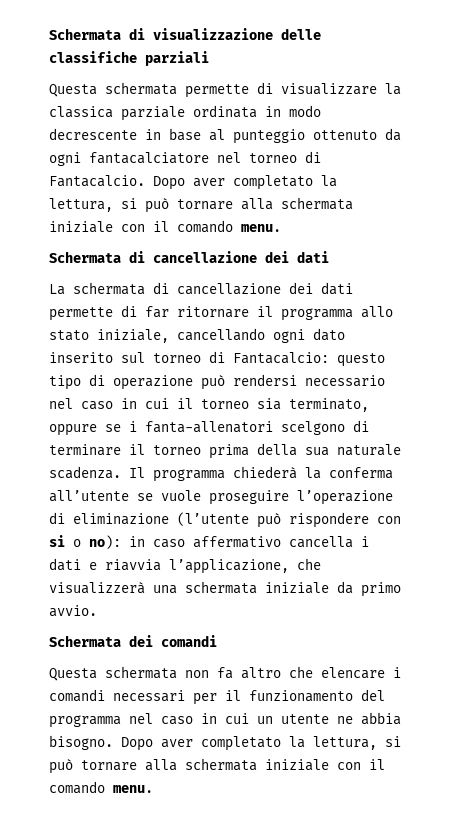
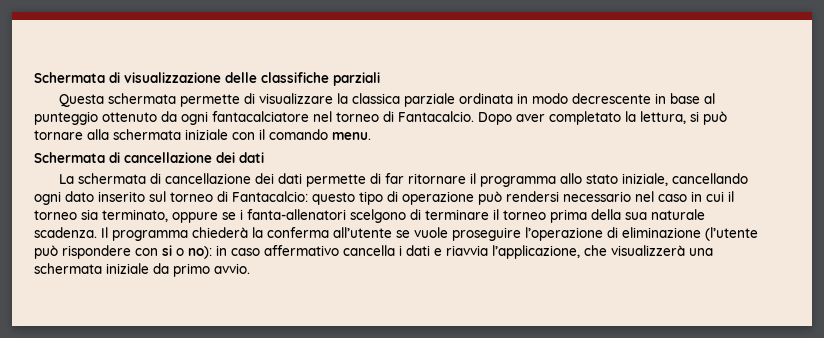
[49,635,217,647] [49,666,401,681] [49,689,385,705] [49,712,401,728] [49,735,401,751] [49,758,385,774] [49,781,153,794] // Schermata dei comandi // Questa schermata non fa altro che elencare i comandi necessari per il funzionamento del programma nel caso in cui un utente ne abbia bisogno. Dopo aver completato la lettura, si può tornare alla schermata iniziale con il comando menu. -> (250, 268) none

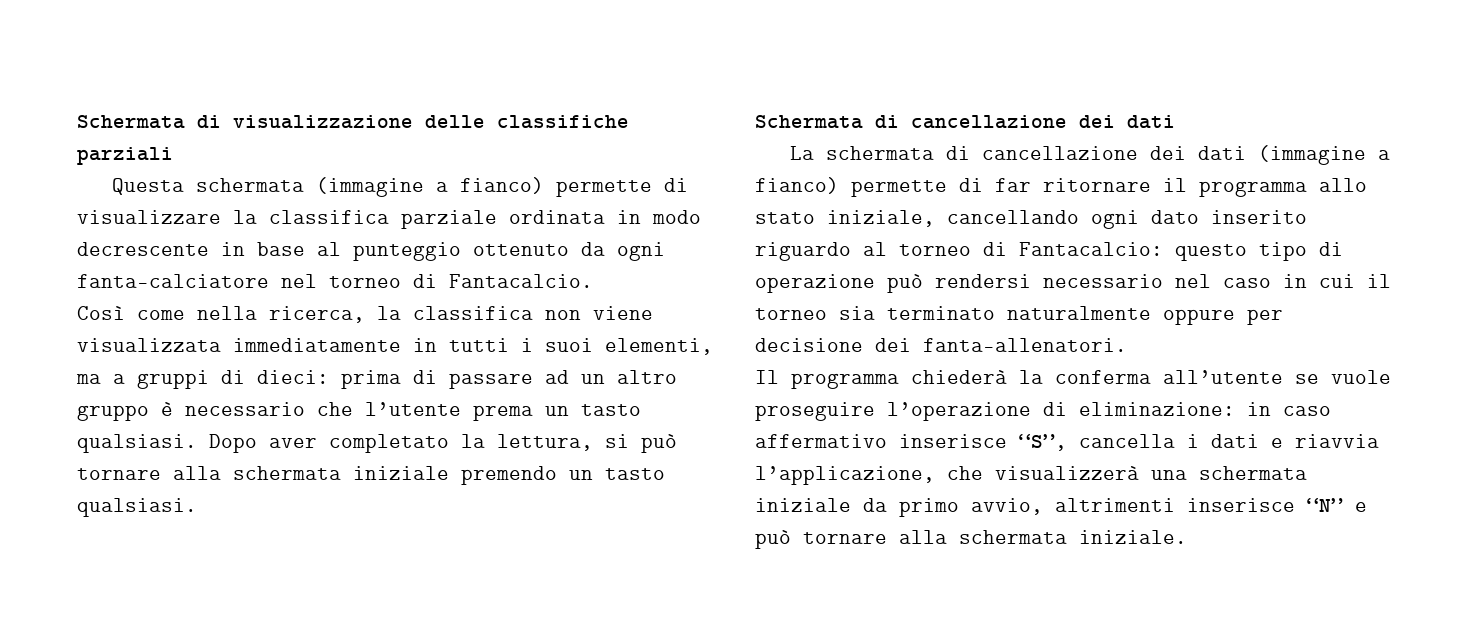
(176, 98) none -> [316,177,545,197] (immagine a fianco)
[351,93,400,104] classica -> [269,210,389,224] classifica
[212,111,309,122] fantacalciatore -> [77,274,269,288] fanta-calciatore
(474, 116) none -> [77,306,653,323] [77,338,713,355] [76,370,677,389] [77,402,641,421] [77,434,197,453] // Così come nella ricerca, la classifica non viene visualizzata immediatamente in tutti i suoi elementi, ma a gruppi di dieci: prima di passare ad un altro gruppo è necessario che l’utente prema un tasto qualsiasi.
[232,129,371,140] con il comando menu. -> [461,466,665,485] [77,498,197,517] premendo un tasto qualsiasi.
(302, 178) none -> [1258,145,1391,165] [755,177,839,194] (immagine a fianco)
[149,191,166,202] sul -> [755,242,887,261] riguardo al
[102,209,705,223] [34,227,97,238] terminato, oppure se i fanta-allenatori scelgono di terminare il torneo prima della sua naturale scadenza. -> [887,306,1283,325] [755,338,1127,352] terminato naturalmente oppure per decisione dei fanta-allenatori. //
[622,227,758,241] [34,245,212,259] eliminazione (l’utente può rispondere con si o no): -> [1079,402,1235,416] eliminazione:
(339, 250) none -> [899,434,1067,451] inserisce “S”,
[214,263,250,274] avvio. -> [971,498,1367,515] [755,530,1187,549] avvio, altrimenti inserisce “N” e può tornare alla schermata iniziale.

